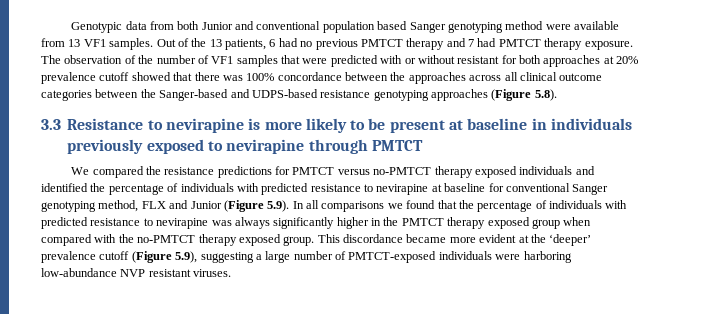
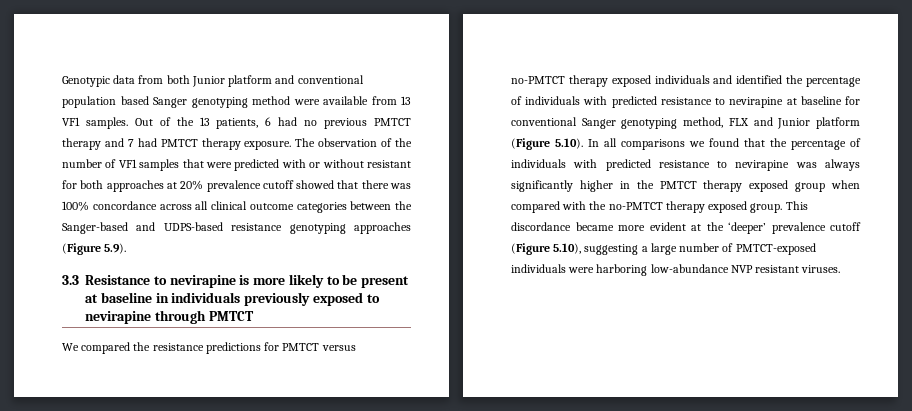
(233, 26) none -> [228,75,273,87] platform
[345,72,466,84] between the approaches -> (157, 205) none
[534,89,557,101] 5.8). -> [104,243,127,254] 5.9).
[223,200,290,212] (Figure 5.9). -> [816,117,860,129] [511,138,583,150] platform (Figure 5.10).
[175,251,198,263] 5.9), -> [553,243,582,254] 5.10),

